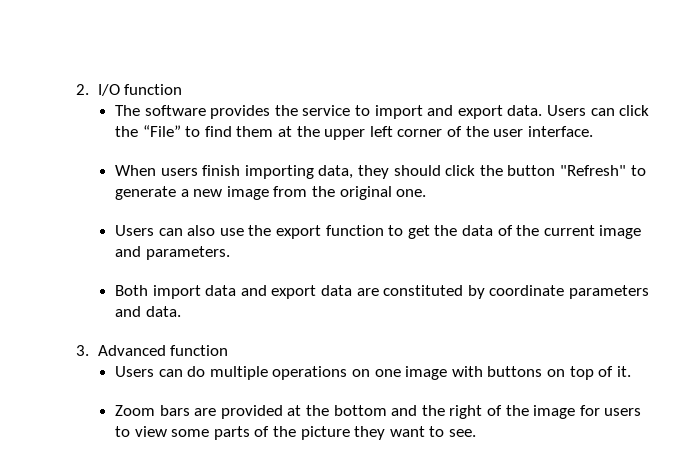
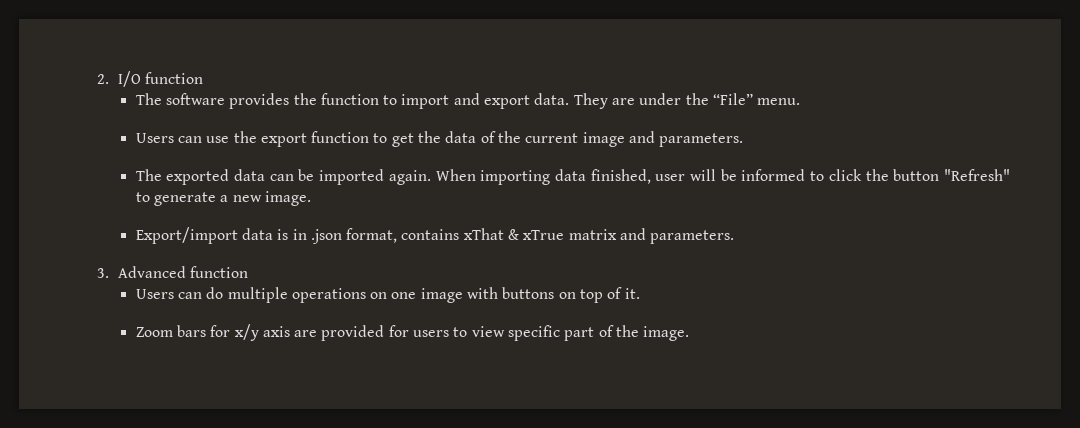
[302,105,351,116] service -> [320,93,379,105] function
[547,105,650,116] [115,125,593,140] [115,165,646,179] [115,186,427,200] [115,225,216,236] Users can click the “File” to find them at the upper left corner of the user interface. // When users finish importing data, they should click the button "Refresh" to generate a new image from the original one. // Users can also -> [573,93,801,109] [135,133,202,143] They are under the “File” menu. // Users can
[115,285,650,299] [115,306,181,317] Both import data and export data are constituted by coordinate parameters and data. -> [135,169,1011,185] [135,191,311,206] [135,227,735,244] The exported data can be imported again. When importing data finished, user will be informed to click the button "Refresh" to generate a new image. // Export/import data is in .json format, contains xThat & xTrue matrix and parameters.
[194,405,642,419] [115,426,477,440] are provided at the bottom and the right of the image for users to view some parts of the picture they want to see. -> [210,324,690,341] for x/y axis are provided for users to view specific part of the image.

